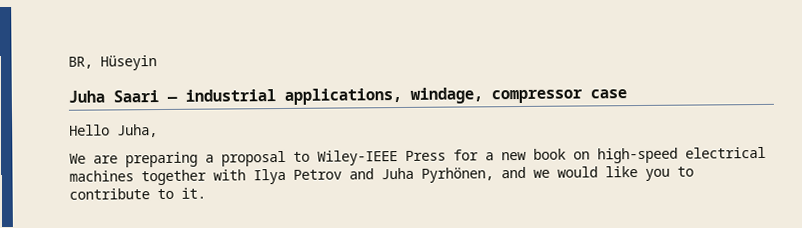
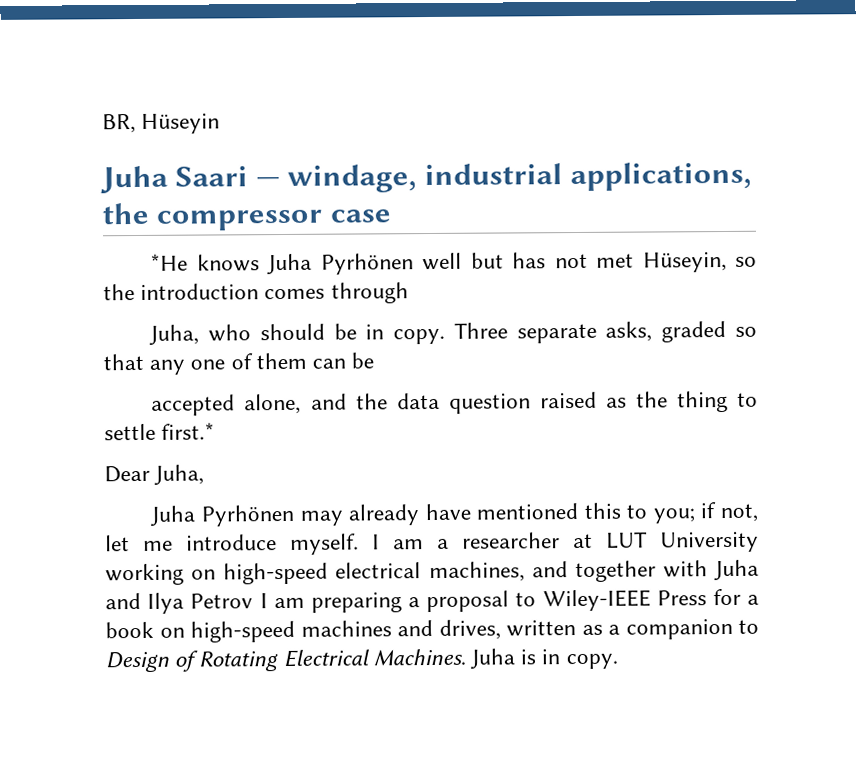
(178, 99) none -> [287,164,418,193] windage,
[410,87,483,104] windage, -> [102,202,149,225] the
[69,124,158,138] [69,153,118,164] Hello Juha, // We are -> [150,251,758,275] [103,282,409,304] [149,320,757,345] [103,352,375,375] [151,390,759,416] [104,422,216,441] [104,464,205,485] [150,502,759,527] [105,531,759,555] [105,559,759,586] [105,592,305,614] *He knows Juha Pyrhönen well but has not met Hüseyin, so the introduction comes through // Juha, who should be in copy. Three separate asks, graded so that any one of them can be // accepted alone, and the data question raised as the thing to settle first.* // Dear Juha, // Juha Pyrhönen may already have mentioned this to you; if not, let me introduce myself. I am a researcher at LUT University working on high-speed electrical machines, and together with Juha and Ilya Petrov I am
[501,151,527,161] new -> (759, 599) none
[685,146,766,159] [69,166,694,186] [69,187,206,200] electrical machines together with Ilya Petrov and Juha Pyrhönen, and we would like you to contribute to it. -> [300,618,759,640] [105,648,618,673] machines and drives, written as a companion to Design of Rotating Electrical Machines. Juha is in copy.

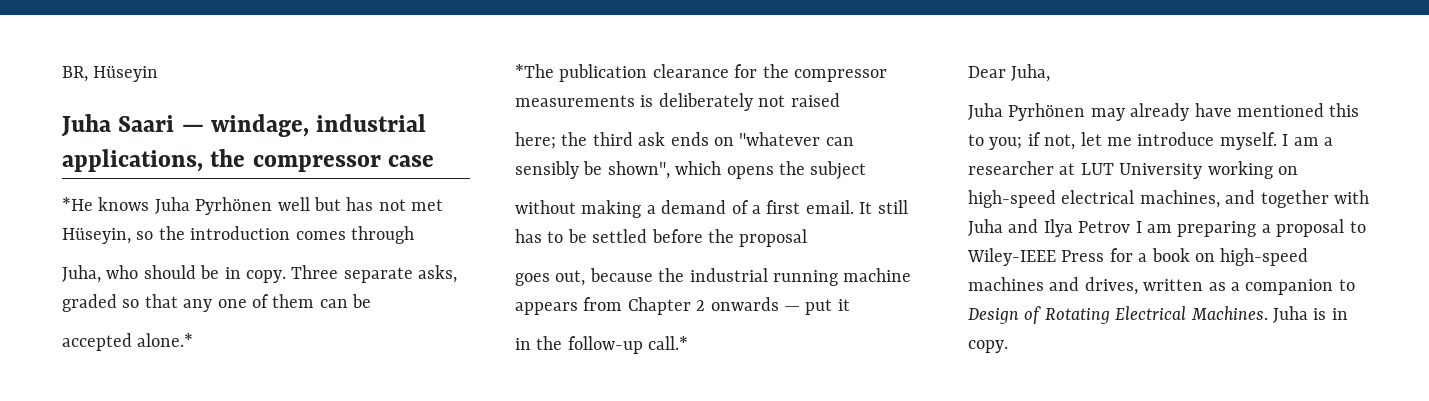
[244,390,759,415] [104,422,216,441] alone, and the data question raised as the thing to settle first.* -> [137,333,194,347] [515,64,887,82] [515,93,840,111] [515,132,854,149] [515,161,867,180] [515,200,908,218] [515,229,808,247] [515,268,912,286] [515,297,850,315] [515,336,689,354] alone.* // *The publication clearance for the compressor measurements is deliberately not raised // here; the third ask ends on "whatever can sensibly be shown", which opens the subject // without making a demand of a first email. It still has to be settled before the proposal // goes out, because the industrial running machine appears from Chapter 2 onwards — put it // in the follow-up call.*

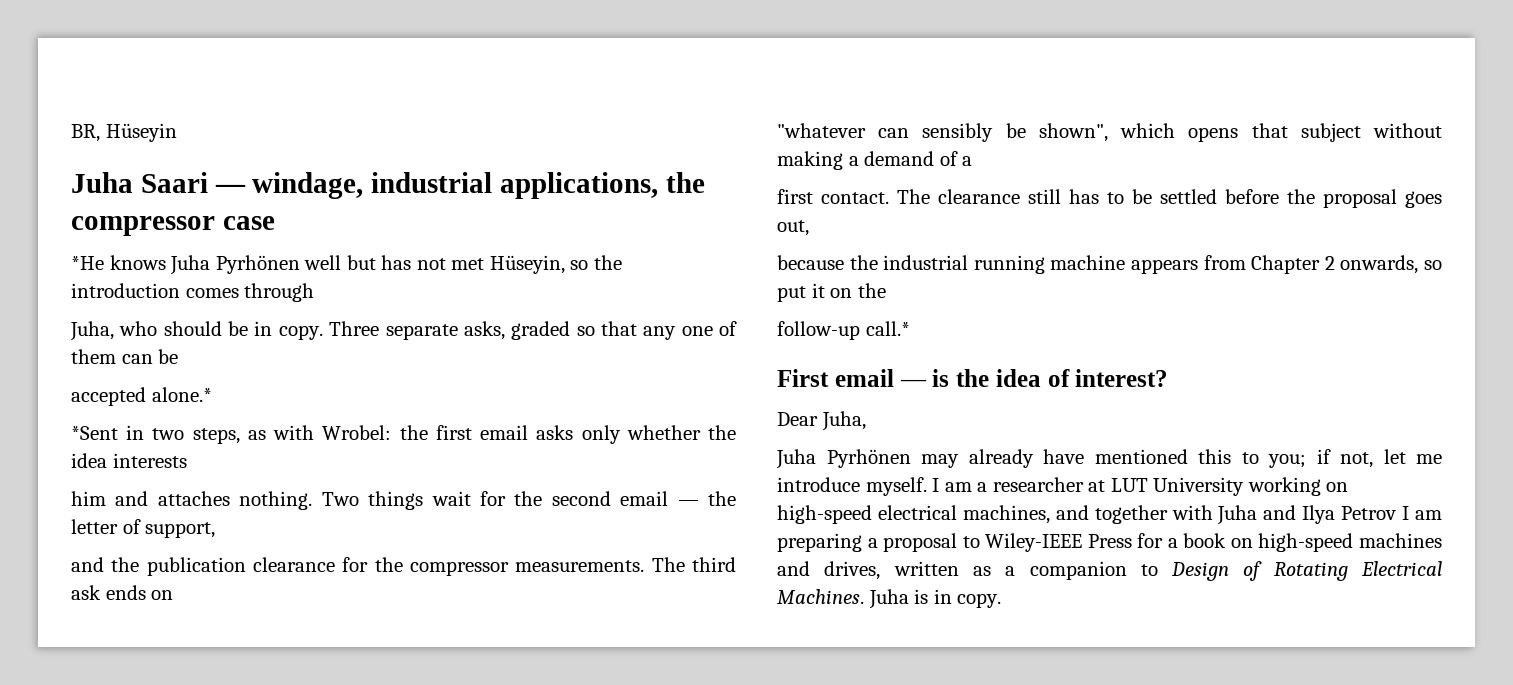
[515,64,554,78] *The -> [71,425,737,444] [71,453,187,468] [71,491,736,510] [71,519,216,538] [71,557,140,572] *Sent in two steps, as with Wrobel: the first email asks only whether the idea interests // him and attaches nothing. Two things wait for the second email — the letter of support, // and the
[515,93,840,111] [515,132,588,149] measurements is deliberately not raised // here; the -> [515,557,685,572] measurements. The
(734, 141) none -> (174, 595) //
[779,161,805,175] the -> [1251,123,1288,138] that
(867, 170) // -> (1361, 132) none
[766,200,873,214] first email. It -> [777,189,1020,204] // first contact. The clearance
(808, 238) // -> (1397, 198) none
(586, 278) none -> (809, 228) //
[710,297,800,311] onwards — -> [1340,255,1442,274] onwards, so
[515,336,563,350] // in the -> [830,283,886,298] on the //
(689, 343) none -> [777,369,1169,387] // First email — is the idea of interest?

